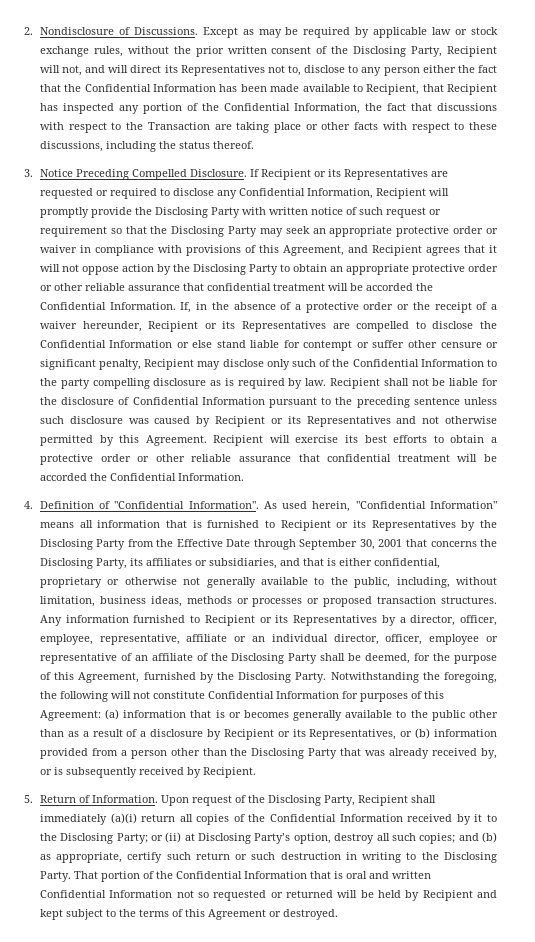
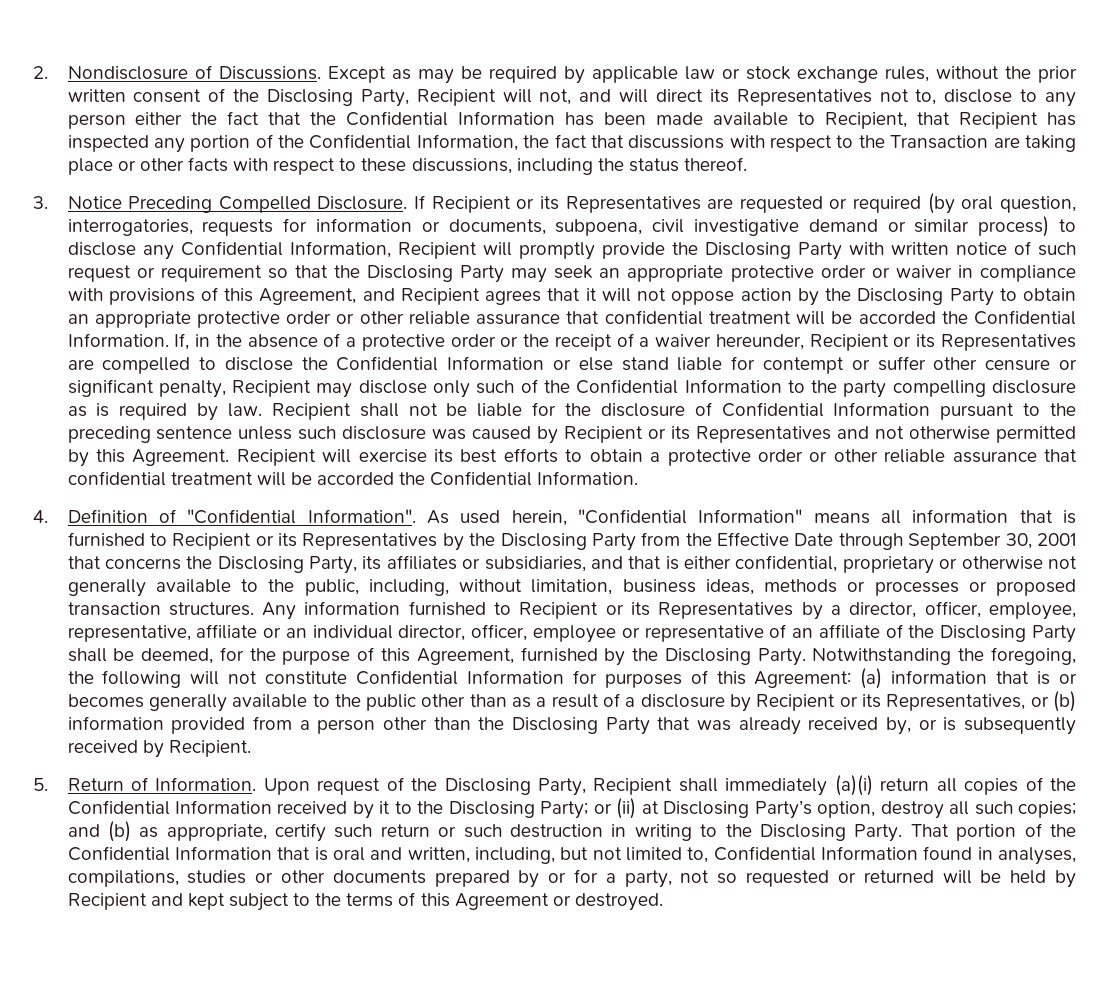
(157, 193) none -> [927,193,1077,214] [67,216,1050,237] (by oral question, interrogatories, requests for information or documents, subpoena, civil investigative demand or similar process)
[391,871,431,879] [39,890,173,898] written Confidential Information -> [407,846,1076,865] [67,869,672,888] written, including, but not limited to, Confidential Information found in analyses, compilations, studies or other documents prepared by or for a party,

